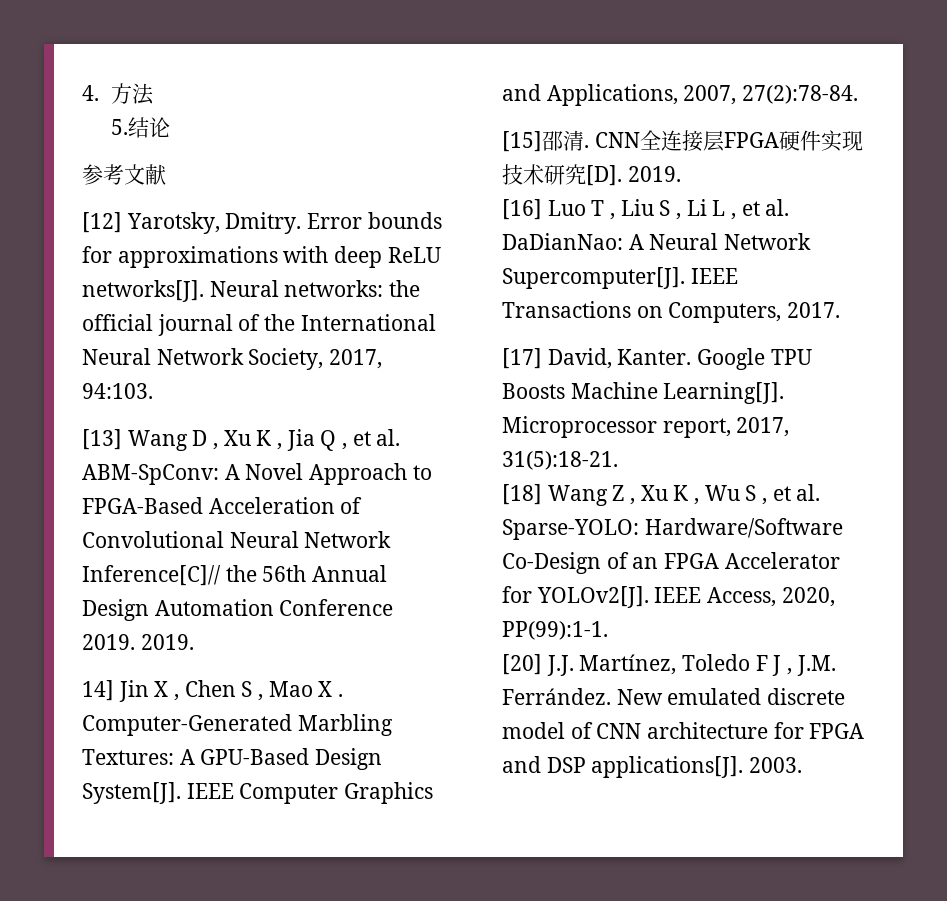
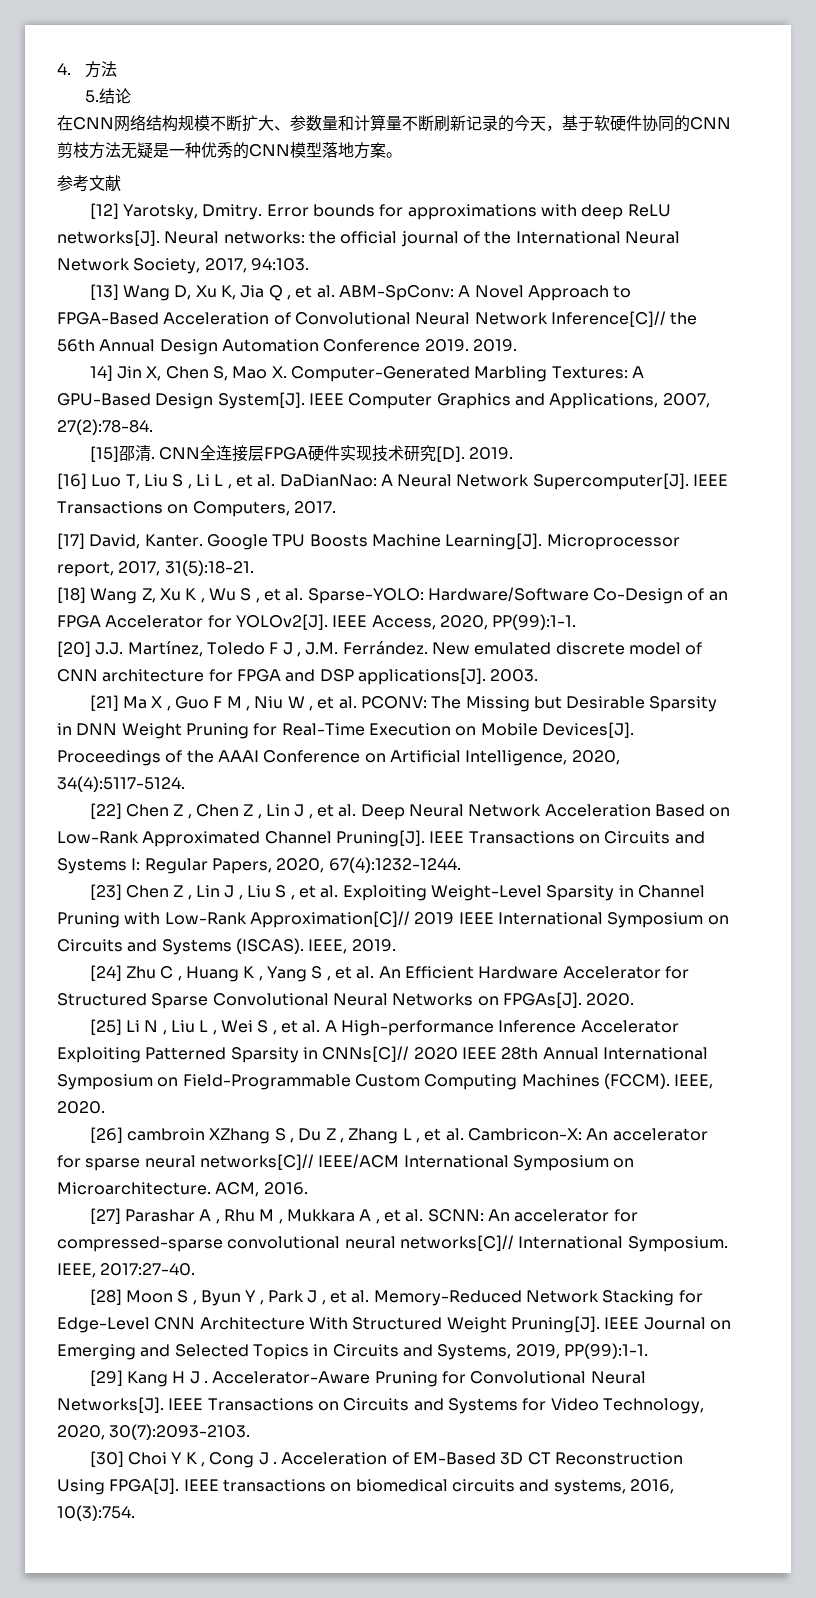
(170, 127) none -> [57,114,731,132] [57,142,402,159] // 在CNN网络结构规模不断扩大、参数量和计算量不断刷新记录的今天，基于软硬件协同的CNN剪枝方法无疑是一种优秀的CNN模型落地方案。
[192,430,283,450] D , Xu K , -> [174,285,236,300] D, Xu K,
[154,680,344,701] X , Chen S , Mao X . -> [146,366,287,381] X, Chen S, Mao X.
[591,200,616,220] T , -> [125,474,140,489] T,
[612,485,636,505] Z , -> [141,588,156,603] Z,
(803, 765) none -> [89,695,718,712] [57,722,634,739] [57,750,620,766] [57,776,185,792] [89,803,731,820] [57,830,705,847] [57,857,461,874] [89,884,705,901] [57,911,729,928] [57,938,396,955] [89,965,689,982] [57,992,635,1009] [89,1019,679,1036] [57,1046,708,1063] [57,1073,714,1090] [57,1101,105,1114] [89,1127,708,1144] [57,1154,635,1171] [57,1182,308,1197] [89,1208,638,1224] [57,1235,728,1252] [57,1263,196,1278] [89,1289,703,1306] [57,1316,731,1333] [57,1343,648,1360] [89,1370,646,1387] [57,1397,704,1414] [57,1424,251,1440] [89,1451,683,1468] [57,1478,674,1495] [57,1505,135,1521] // [21] Ma X , Guo F M , Niu W , et al. PCONV: The Missing but Desirable Sparsity in DNN Weight Pruning for Real-Time Execution on Mobile Devices[J]. Proceedings of the AAAI Conference on Artificial Intelligence, 2020, 34(4):5117-5124. // [22] Chen Z , Chen Z , Lin J , et al. Deep Neural Network Acceleration Based on Low-Rank Approximated Channel Pruning[J]. IEEE Transactions on Circuits and Systems I: Regular Papers, 2020, 67(4):1232-1244. // [23] Chen Z , Lin J , Liu S , et al. Exploiting Weight-Level Sparsity in Channel Pruning with Low-Rank Approximation[C]// 2019 IEEE International Symposium on Circuits and Systems (ISCAS). IEEE, 2019. // [24] Zhu C , Huang K , Yang S , et al. An Efficient Hardware Accelerator for Structured Sparse Convolutional Neural Networks on FPGAs[J]. 2020. // [25] Li N , Liu L , Wei S , et al. A High-performance Inference Accelerator Exploiting Patterned Sparsity in CNNs[C]// 2020 IEEE 28th Annual International Symposium on Field-Programmable Custom Computing Machines (FCCM). IEEE, 2020. // [26] cambroin XZhang S , Du Z , Zhang L , et al. Cambricon-X: An accelerator for sparse neural networks[C]// IEEE/ACM International Symposium on Microarchitecture. ACM, 2016. // [27] Parashar A , Rhu M , Mukkara A , et al. SCNN: An accelerator for compressed-sparse convolutional neural networks[C]// International Symposium. IEEE, 2017:27-40. // [28] Moon S , Byun Y , Park J , et al. Memory-Reduced Network Stacking for Edge-Level CNN Architecture With Structured Weight Pruning[J]. IEEE Journal on Emerging and Selected Topics in Circuits and Systems, 2019, PP(99):1-1. // [29] Kang H J . Accelerator-Aware Pruning for Convolutional Neural Networks[J]. IEEE Transactions on Circuits and Systems for Video Technology, 2020, 30(7):2093-2103. // [30] Choi Y K , Cong J . Acceleration of EM-Based 3D CT Reconstruction Using FPGA[J]. IEEE transactions on biomedical circuits and systems, 2016, 10(3):754.

